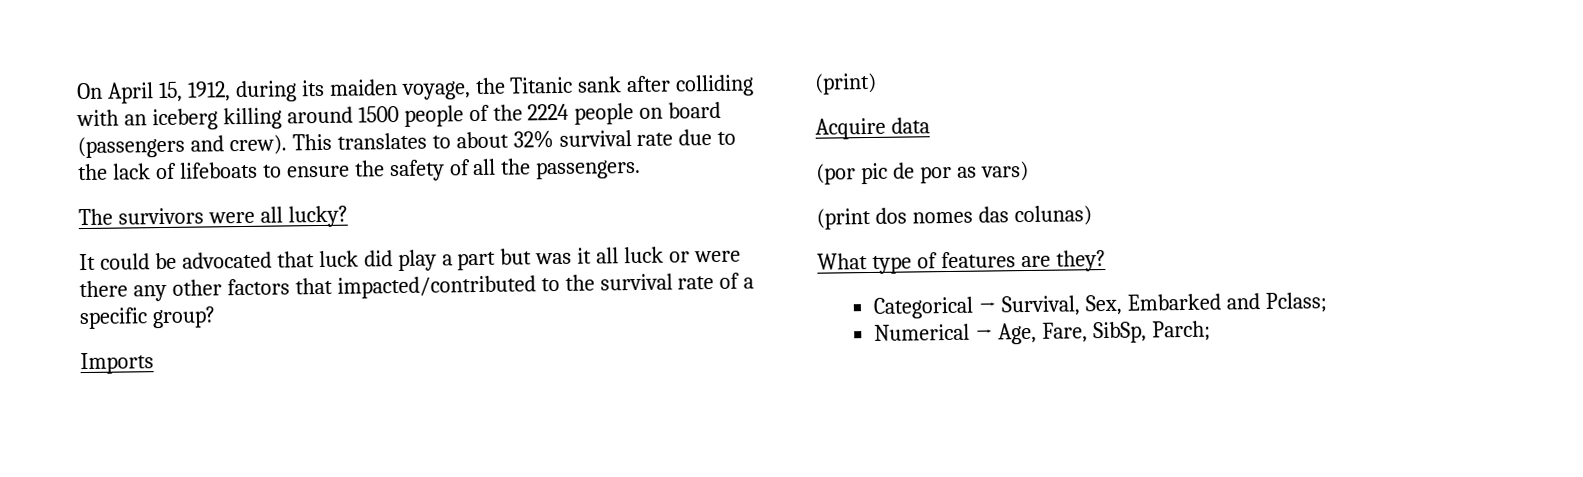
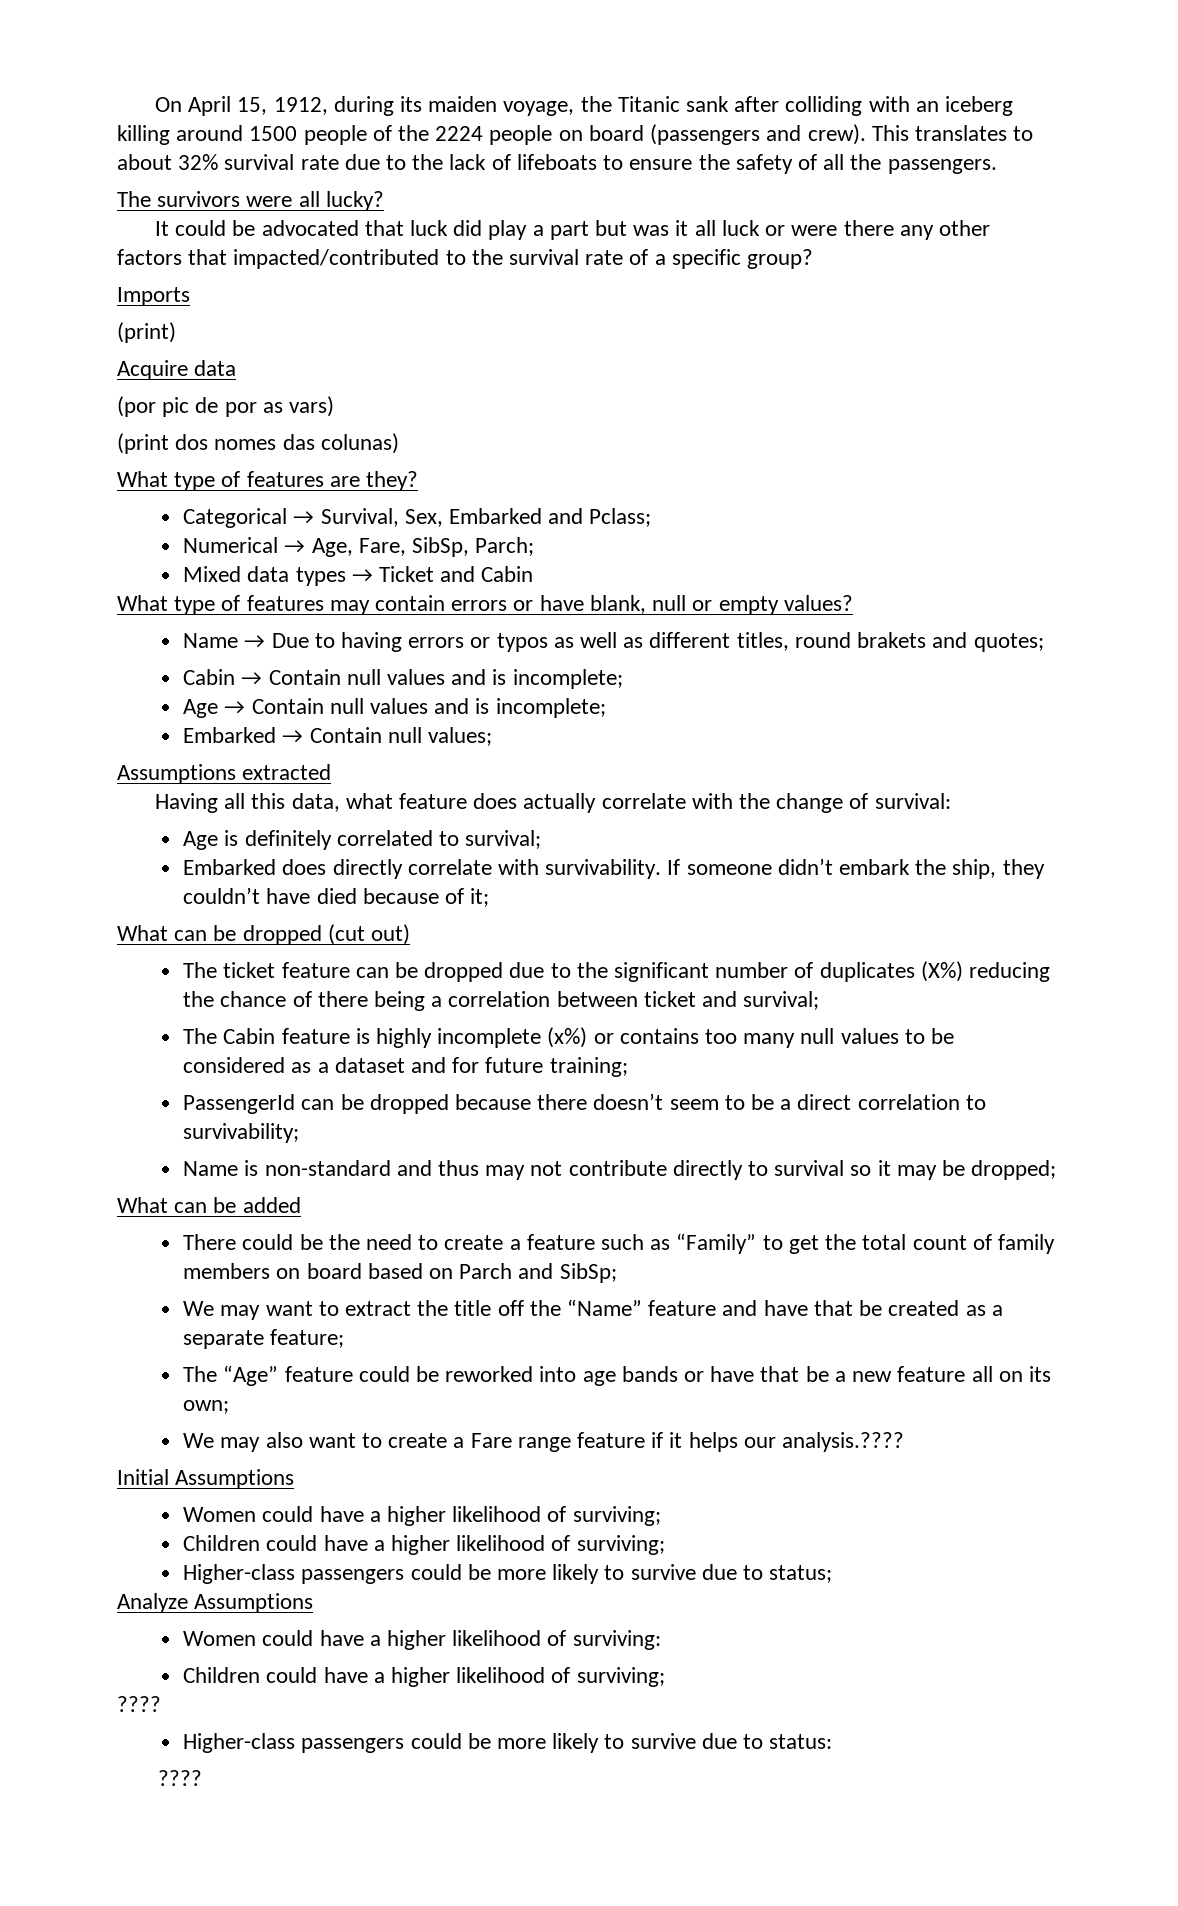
(1211, 331) none -> [183,566,534,586] [117,595,853,615] [183,632,1044,652] [183,669,623,689] [183,698,606,718] [183,727,493,746] [117,764,332,784] [154,793,951,813] [183,830,542,850] [183,858,1045,879] [183,887,490,907] [117,924,411,945] [183,961,1051,982] [183,991,820,1011] [183,1027,955,1048] [183,1057,628,1077] [183,1093,986,1114] [183,1123,300,1143] [183,1160,1057,1180] [117,1197,301,1213] [183,1233,1055,1254] [183,1263,617,1283] [183,1299,1003,1320] [183,1329,345,1349] [183,1365,1051,1386] [183,1400,230,1414] [183,1432,905,1452] [117,1469,295,1489] [183,1506,661,1526] [183,1535,665,1555] [183,1564,833,1584] [117,1593,314,1613] [183,1630,661,1650] [183,1667,665,1687] [117,1696,161,1712] [183,1733,833,1753] [157,1770,202,1786] // Mixed data types → Ticket and Cabin // What type of features may contain errors or have blank, null or empty values? // Name → Due to having errors or typos as well as different titles, round brakets and quotes; // Cabin → Contain null values and is incomplete; // Age → Contain null values and is incomplete; // Embarked → Contain null values; // Assumptions extracted // Having all this data, what feature does actually correlate with the change of survival: // Age is definitely correlated to survival; // Embarked does directly correlate with survivability. If someone didn’t embark the ship, they couldn’t have died because of it; // What can be dropped (cut out) // The ticket feature can be dropped due to the significant number of duplicates (X%) reducing the chance of there being a correlation between ticket and survival; // The Cabin feature is highly incomplete (x%) or contains too many null values to be considered as a dataset and for future training; // PassengerId can be dropped because there doesn’t seem to be a direct correlation to survivability; // Name is non-standard and thus may not contribute directly to survival so it may be dropped; // What can be added // There could be the need to create a feature such as “Family” to get the total count of family members on board based on Parch and SibSp; // We may want to extract the title off the “Name” feature and have that be created as a separate feature; // The “Age” feature could be reworked into age bands or have that be a new feature all on its own; // We may also want to create a Fare range feature if it helps our analysis.???? // Initial Assumptions // Women could have a higher likelihood of surviving; // Children could have a higher likelihood of surviving; // Higher-class passengers could be more likely to survive due to status; // Analyze Assumptions // Women could have a higher likelihood of surviving: // Children could have a higher likelihood of surviving; // ???? // Higher-class passengers could be more likely to survive due to status: // ????

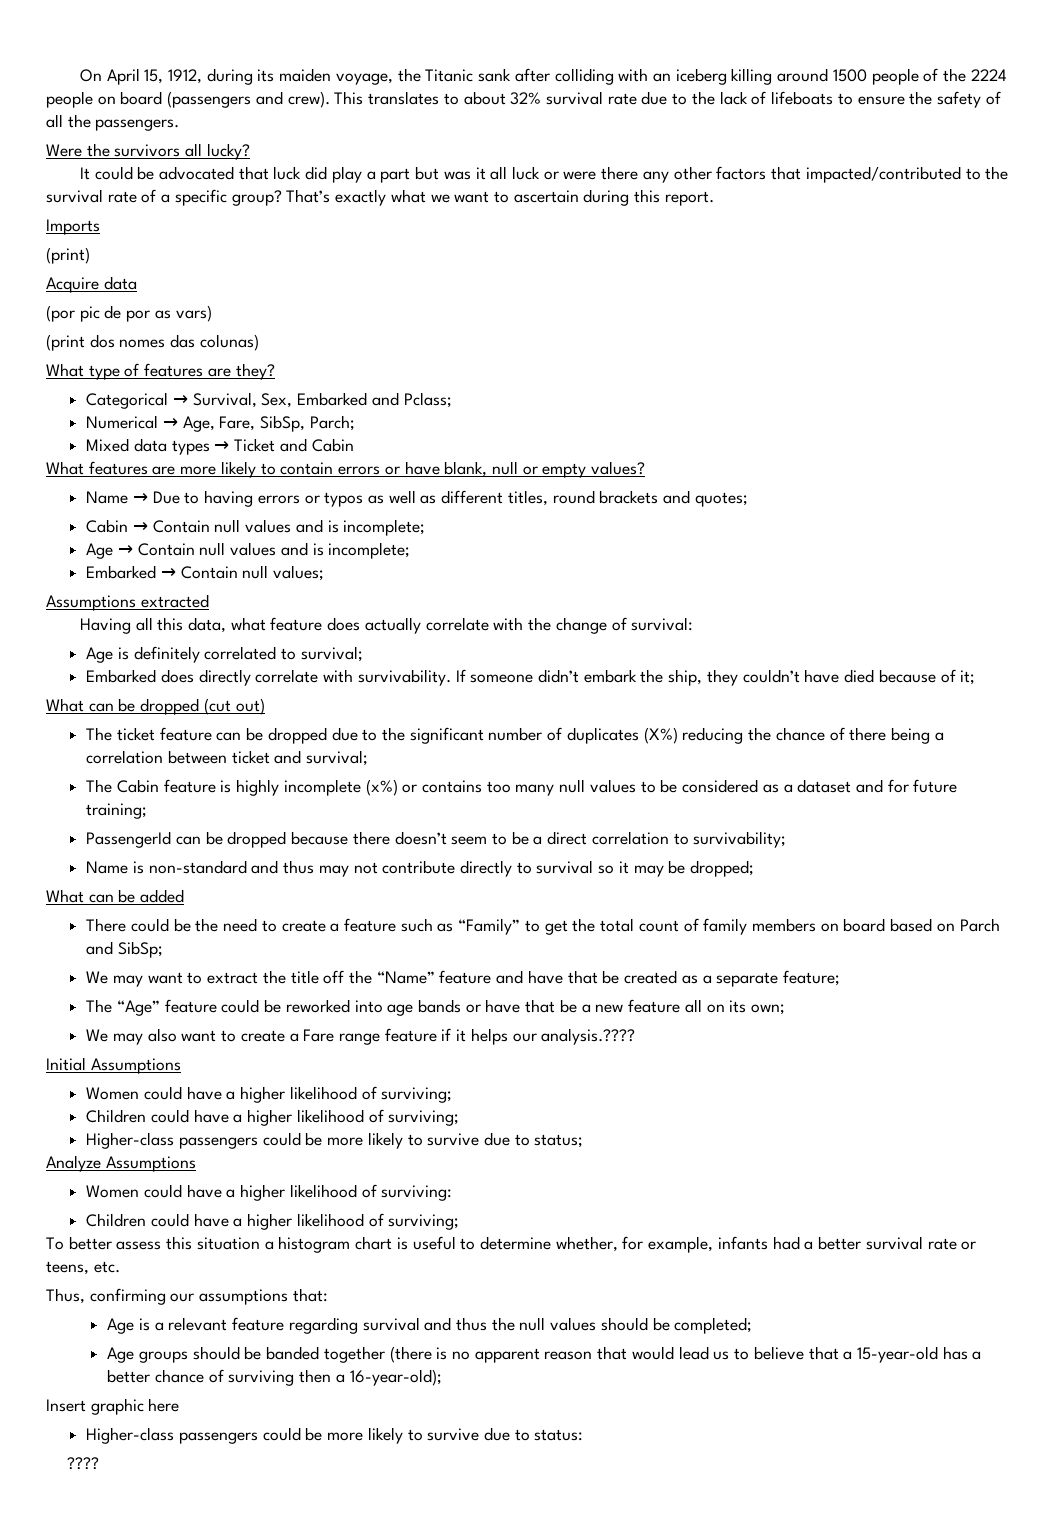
[117,191,293,207] The survivors were -> [46,143,181,157] Were the survivors
(814, 259) none -> [286,189,714,206] That’s exactly what we want to ascertain during this report.
[174,595,370,615] type of features may -> [88,461,276,478] features are more likely to
[857,632,927,648] brakets -> [599,490,659,504] brackets
[117,1696,161,1712] ???? -> [46,1236,977,1253] [46,1261,120,1275] [46,1288,328,1305] [107,1317,753,1334] [107,1346,982,1363] [107,1369,442,1386] [46,1398,180,1415] To better assess this situation a histogram chart is useful to determine whether, for example, infants had a better survival rate or teens, etc. // Thus, confirming our assumptions that: // Age is a relevant feature regarding survival and thus the null values should be completed; // Age groups should be banded together (there is no apparent reason that would lead us to believe that a 15-year-old has a better chance of surviving then a 16-year-old); // Insert graphic here

